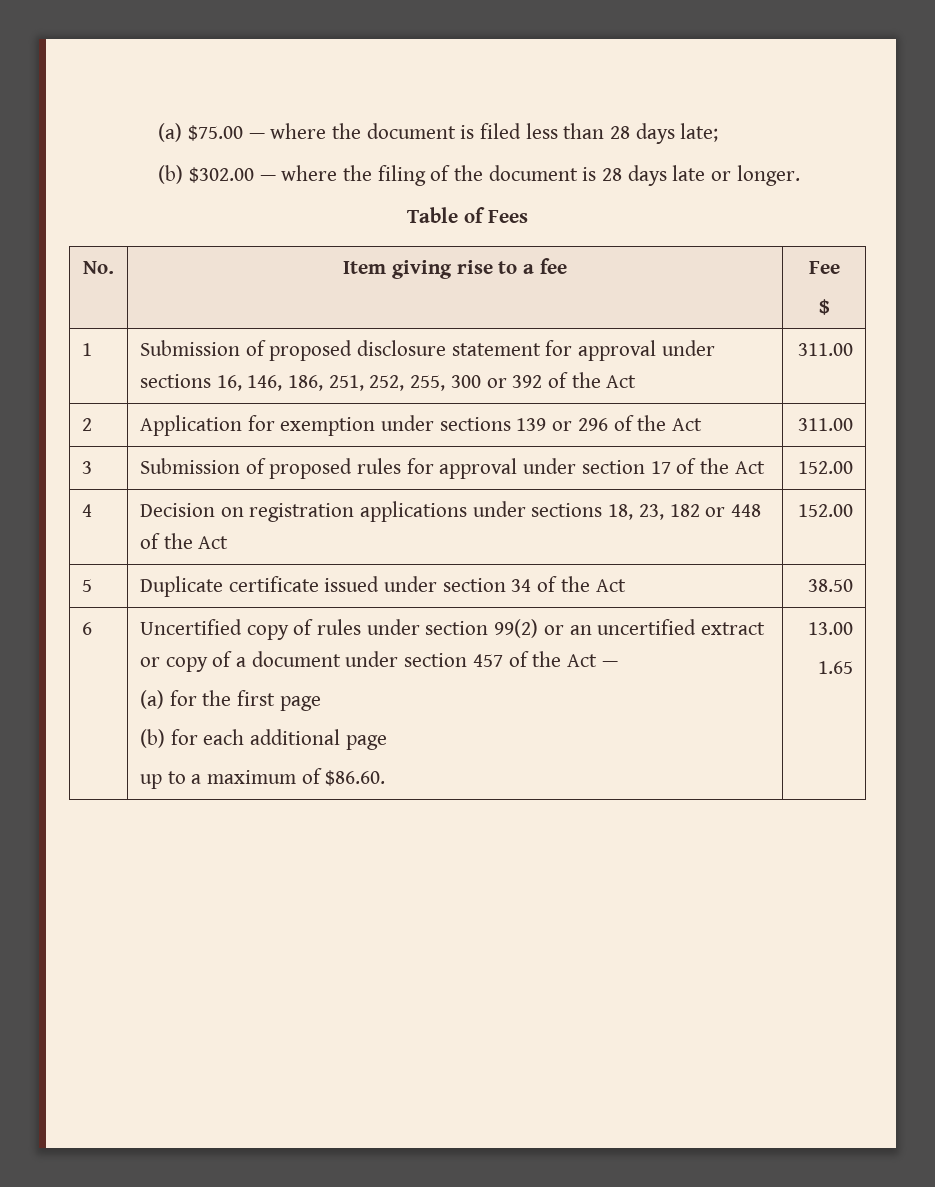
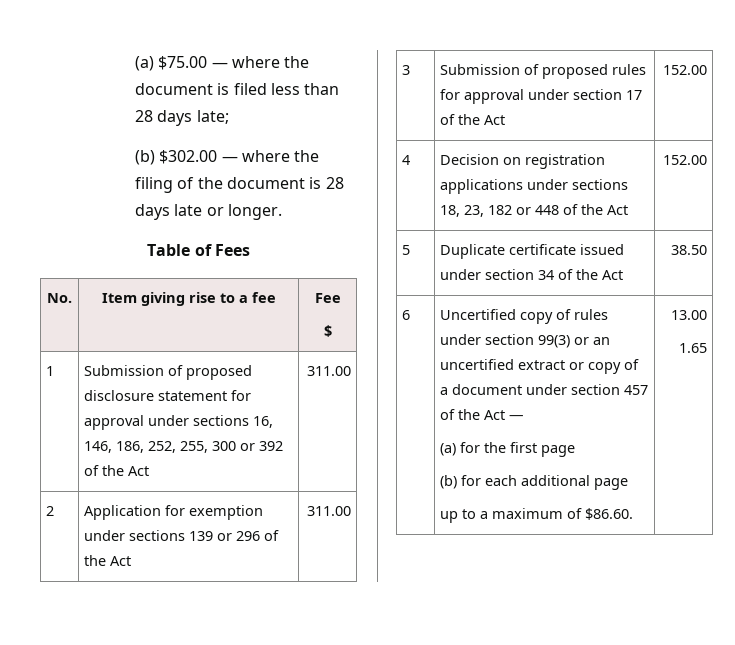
[328,375,364,391] 251, -> (145, 447) none
[494,619,539,638] 99(2) -> [538,335,571,348] 99(3)

